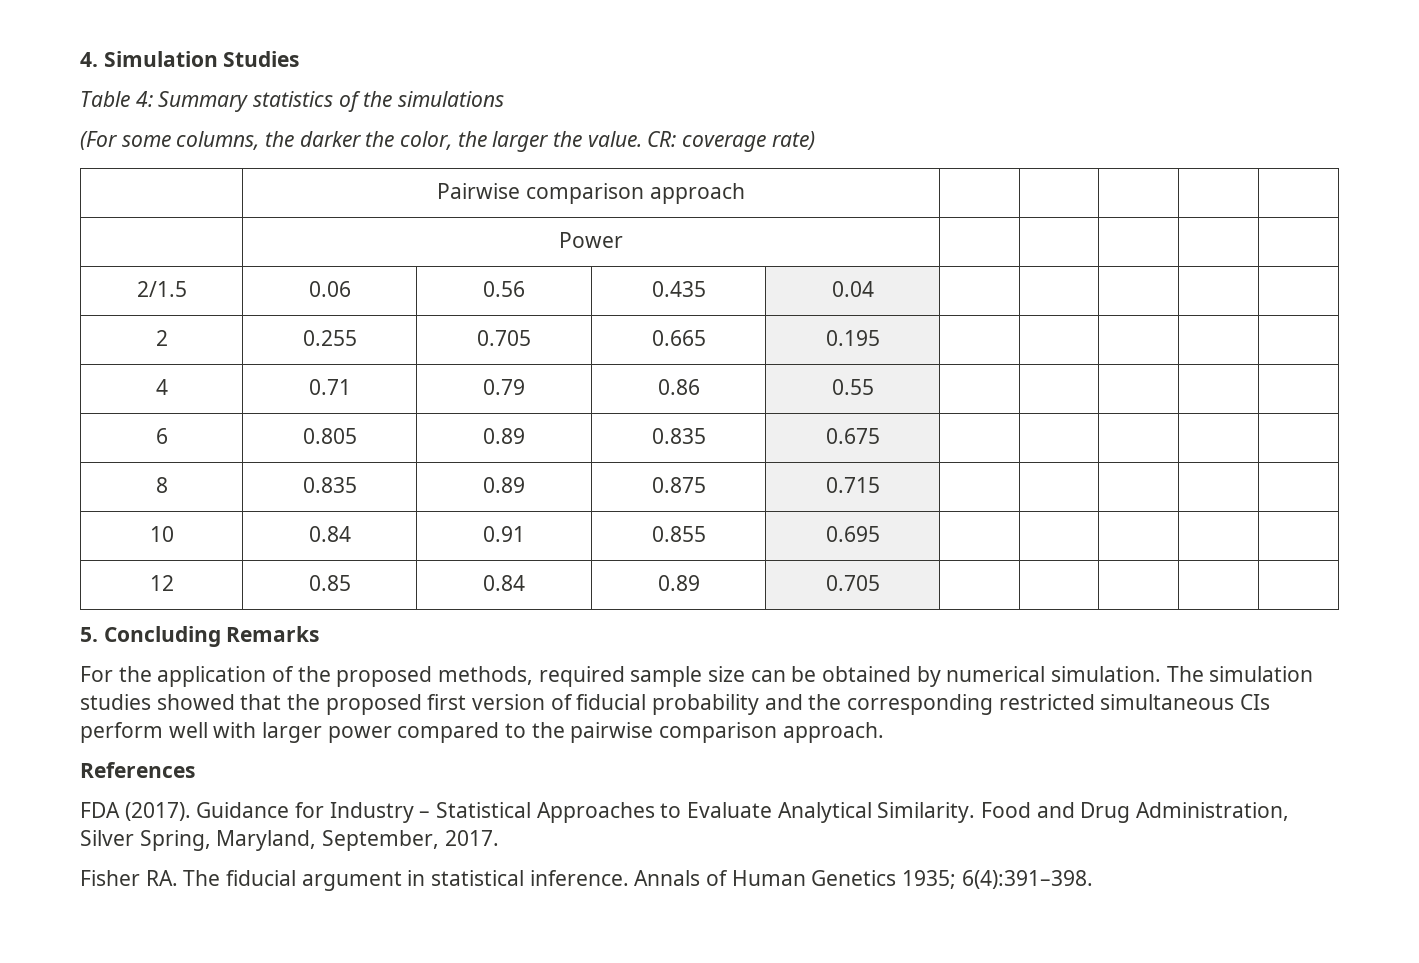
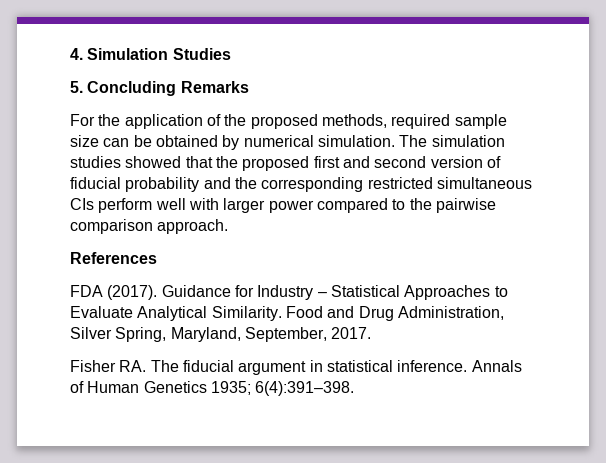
[80,91,505,112] [80,131,815,152] [437,183,745,204] [559,232,623,248] [136,281,187,297] [308,281,351,297] [483,281,525,297] [651,281,706,297] [831,281,874,297] [155,330,168,346] [302,330,357,346] [477,330,531,346] [651,330,706,346] [825,330,880,346] [155,379,168,395] [308,379,351,395] [483,379,525,395] [657,379,700,395] [831,379,874,395] [155,428,168,444] [302,428,357,444] [483,428,525,444] [651,428,706,444] [825,428,880,444] [155,477,168,493] [302,477,357,493] [483,477,525,493] [651,477,706,493] [825,477,880,493] [149,526,174,542] [308,526,351,542] [483,526,525,542] [651,526,706,542] [825,526,880,542] [149,575,174,591] [308,575,351,591] [483,575,525,591] [657,575,700,591] [825,575,880,591] // Table 4: Summary statistics of the simulations // (For some columns, the darker the color, the larger the value. CR: coverage rate) // | Pairwise comparison approach | | | | | // | Power | | | | | // 2/1.5 | 0.06 | 0.56 | 0.435 | 0.04 | | | | | // 2 | 0.255 | 0.705 | 0.665 | 0.195 | | | | | // 4 | 0.71 | 0.79 | 0.86 | 0.55 | | | | | // 6 | 0.805 | 0.89 | 0.835 | 0.675 | | | | | // 8 | 0.835 | 0.89 | 0.875 | 0.715 | | | | | // 10 | 0.84 | 0.91 | 0.855 | 0.695 | | | | | // 12 | 0.85 | 0.84 | 0.89 | 0.705 | | | | | -> (231, 54) none
(467, 702) none -> [342,156,427,168] and second

